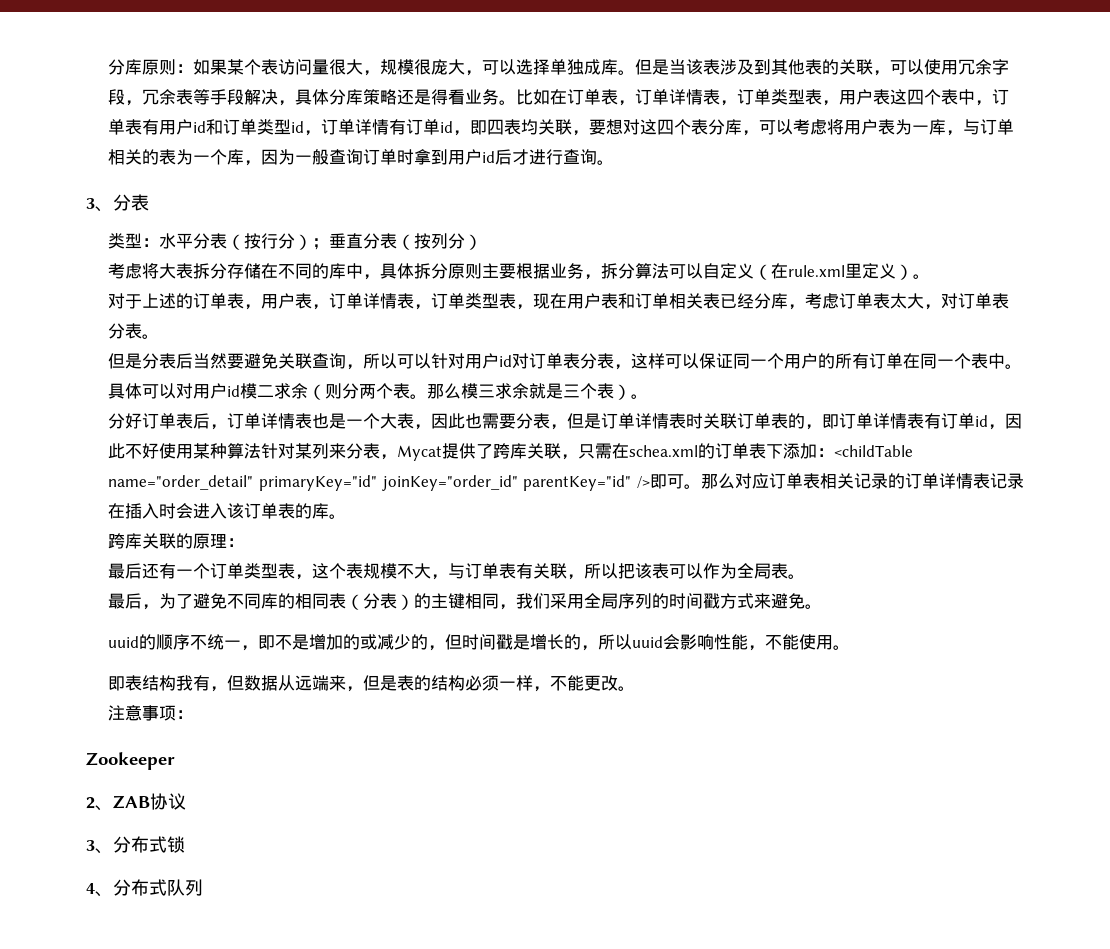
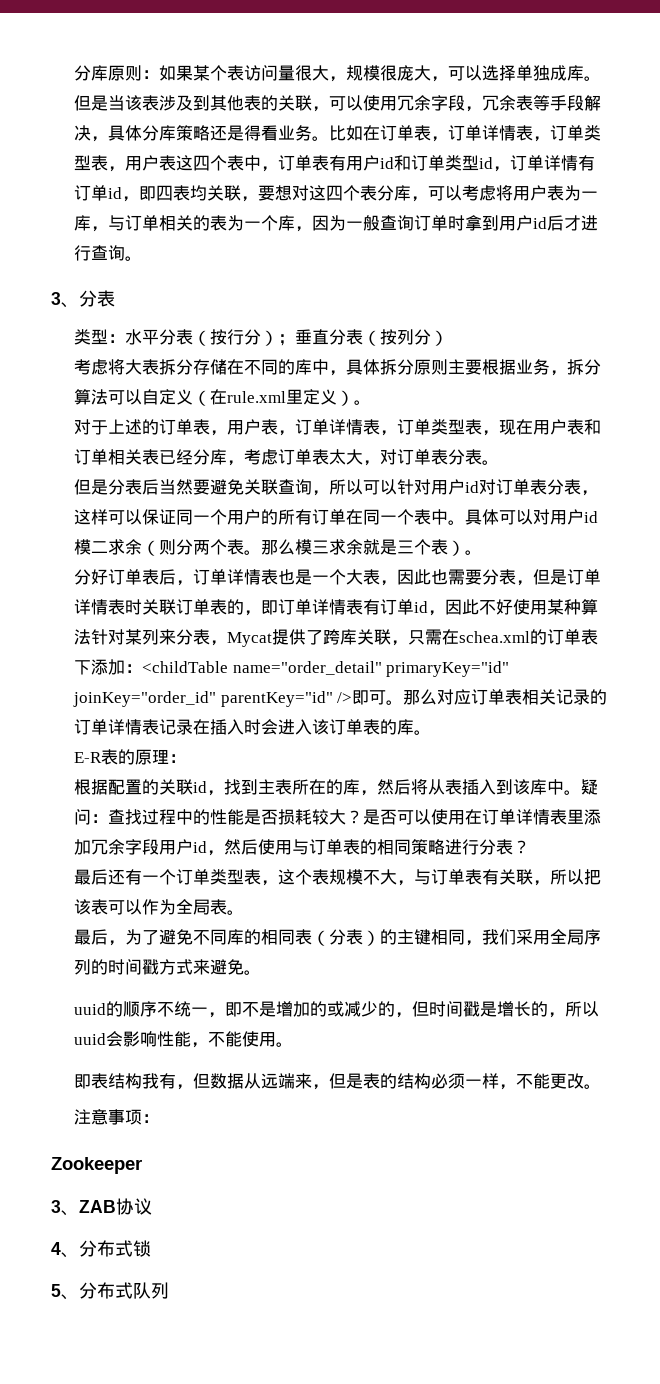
[108,533,177,549] 跨库关联 -> [74,749,119,765] E-R表
(245, 542) none -> [74,779,599,796] [74,809,602,825] [74,839,531,856] // 根据配置的关联id，找到主表所在的库，然后将从表插入到该库中。疑问：查找过程中的性能是否损耗较大？是否可以使用在订单详情表里添加冗余字段用户id，然后使用与订单表的相同策略进行分表？
[86,797,95,809] 2 -> [51,1200,61,1213] 3
[86,840,95,851] 3 -> [51,1242,61,1255] 4
[86,883,95,894] 4 -> [51,1284,61,1297] 5

